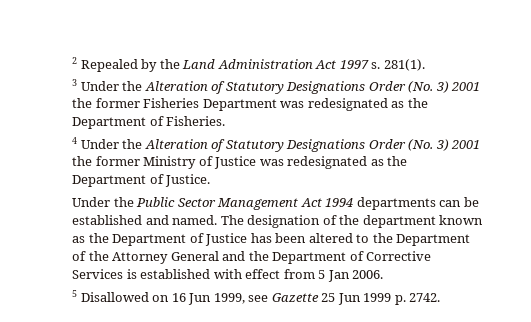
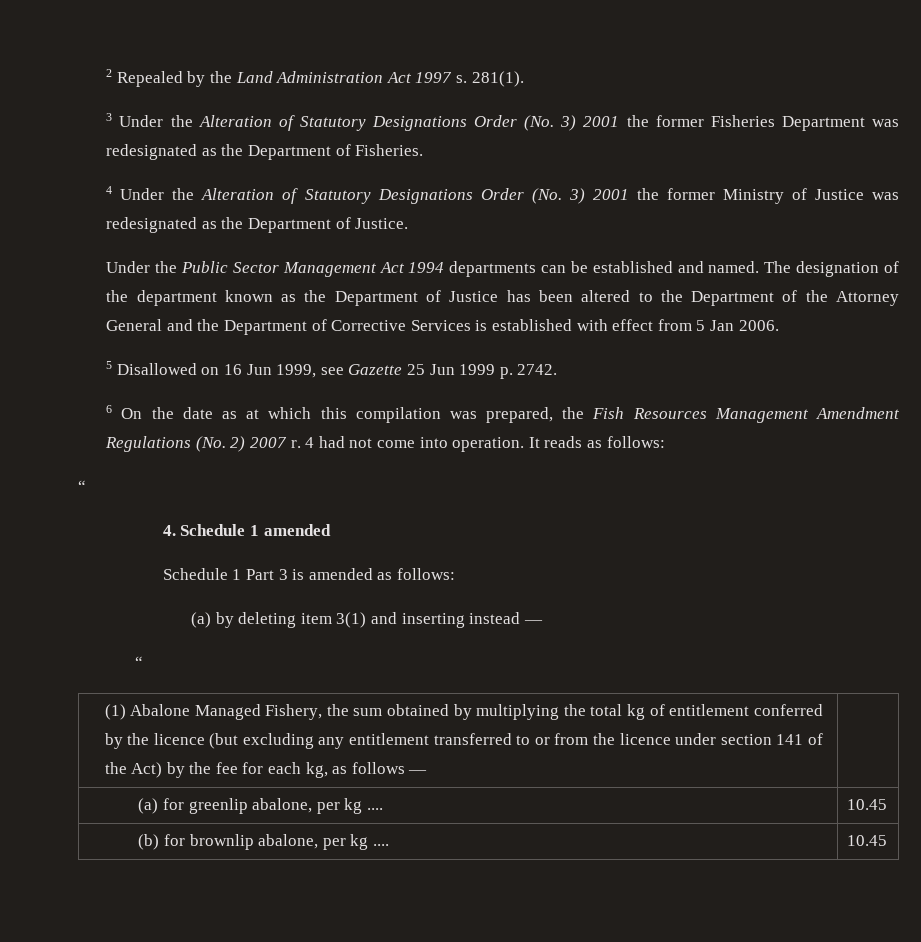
(441, 297) none -> [106,405,900,423] [105,436,665,452] [78,480,86,492] [162,524,331,536] [162,568,455,580] [191,612,543,628] [134,656,143,668] [104,704,823,720] [104,733,823,749] [104,762,428,778] [138,798,383,814] [846,799,887,810] [138,834,389,850] [846,835,887,846] // 6 On the date as at which this compilation was prepared, the Fish Resources Management Amendment Regulations (No. 2) 2007 r. 4 had not come into operation. It reads as follows: // “ // 4. Schedule 1 amended // Schedule 1 Part 3 is amended as follows: // (a) by deleting item 3(1) and inserting instead — // “ // (1) Abalone Managed Fishery, the sum obtained by multiplying the total kg of entitlement conferred by the licence (but excluding any entitlement transferred to or from the licence under section 141 of the Act) by the fee for each kg, as follows — | // (a) for greenlip abalone, per kg .... | 10.45 // (b) for brownlip abalone, per kg .... | 10.45

